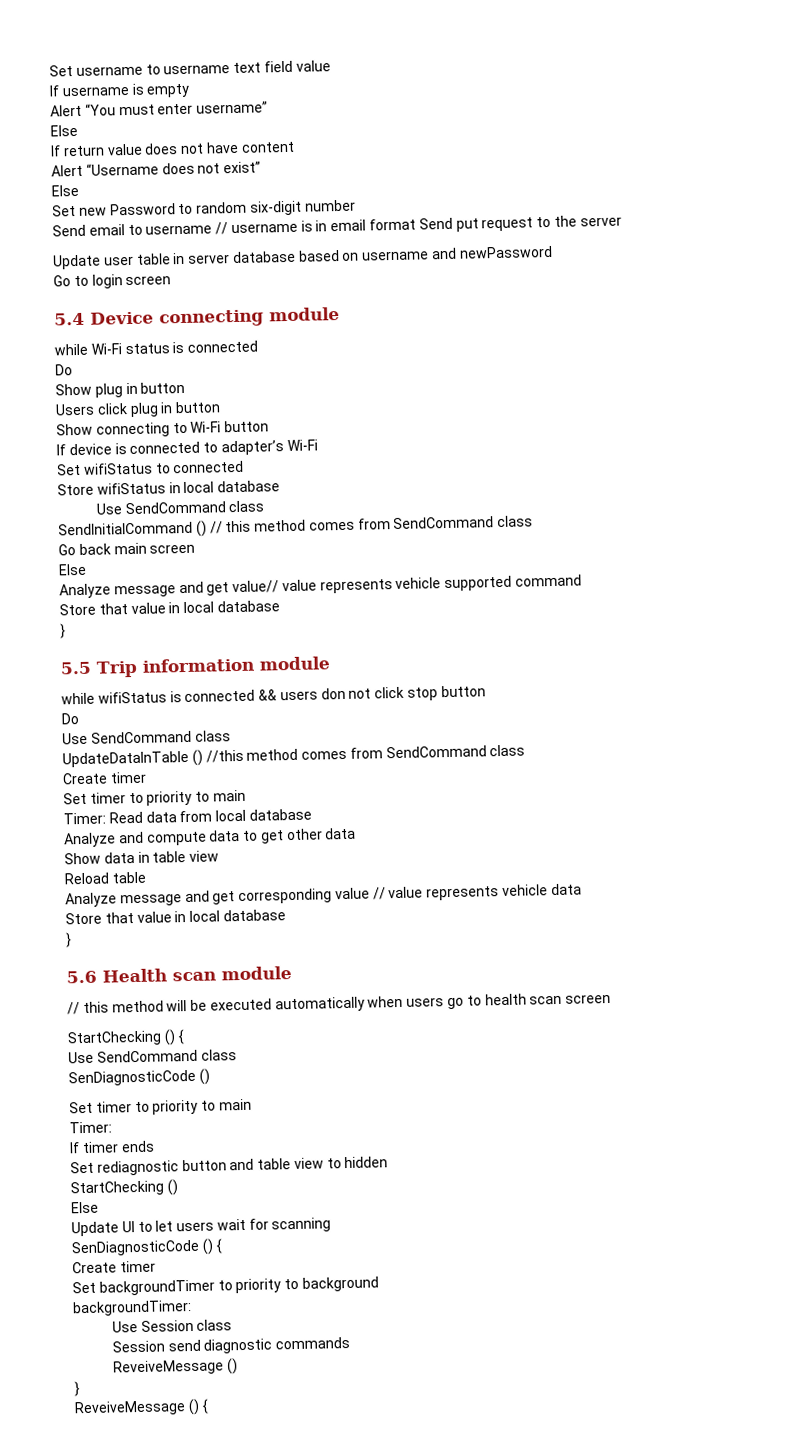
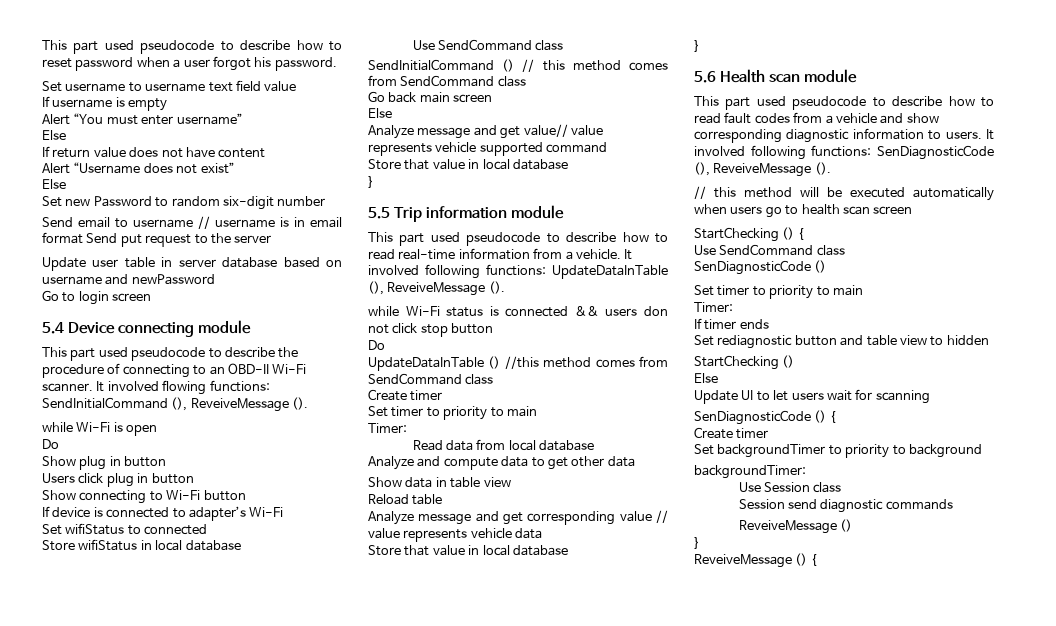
(49, 71) none -> [42,40,342,54] [42,56,337,71] This part used pseudocode to describe how to reset password when a user forgot his password. //
[54,340,259,356] // while Wi-Fi status is connected -> [42,347,299,361] [42,363,307,378] [42,380,270,395] [42,397,309,412] [42,422,158,436] // This part used pseudocode to describe the procedure of connecting to an OBD-II Wi-Fi scanner. It involved flowing functions: SendInitialCommand (), ReveiveMessage (). // while Wi-Fi is open
[61,691,167,705] // while wifiStatus -> [368,232,668,246] [368,248,633,260] [368,264,669,279] [368,281,505,296] [368,306,484,317] // This part used pseudocode to describe how to read real-time information from a vehicle. It involved following functions: UpdateDataInTable (), ReveiveMessage (). // while Wi-Fi status
[62,730,231,745] // Use SendCommand class -> (385, 345) none
(106, 818) none -> (407, 428) //
(292, 973) none -> [694,96,994,110] [694,112,939,124] [694,128,994,143] [694,145,994,160] [694,162,831,177] // This part used pseudocode to describe how to read fault codes from a vehicle and show corresponding diagnostic information to users. It involved following functions: SenDiagnosticCode (), ReveiveMessage ().

